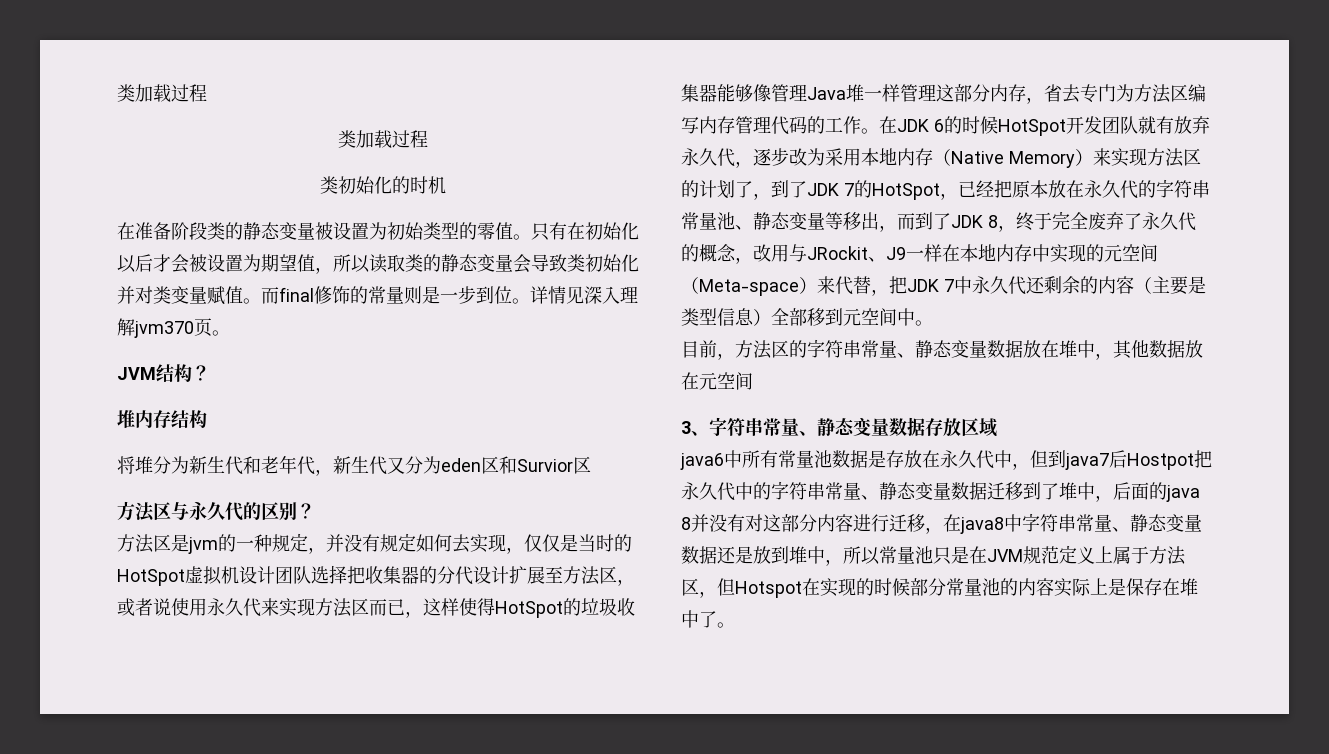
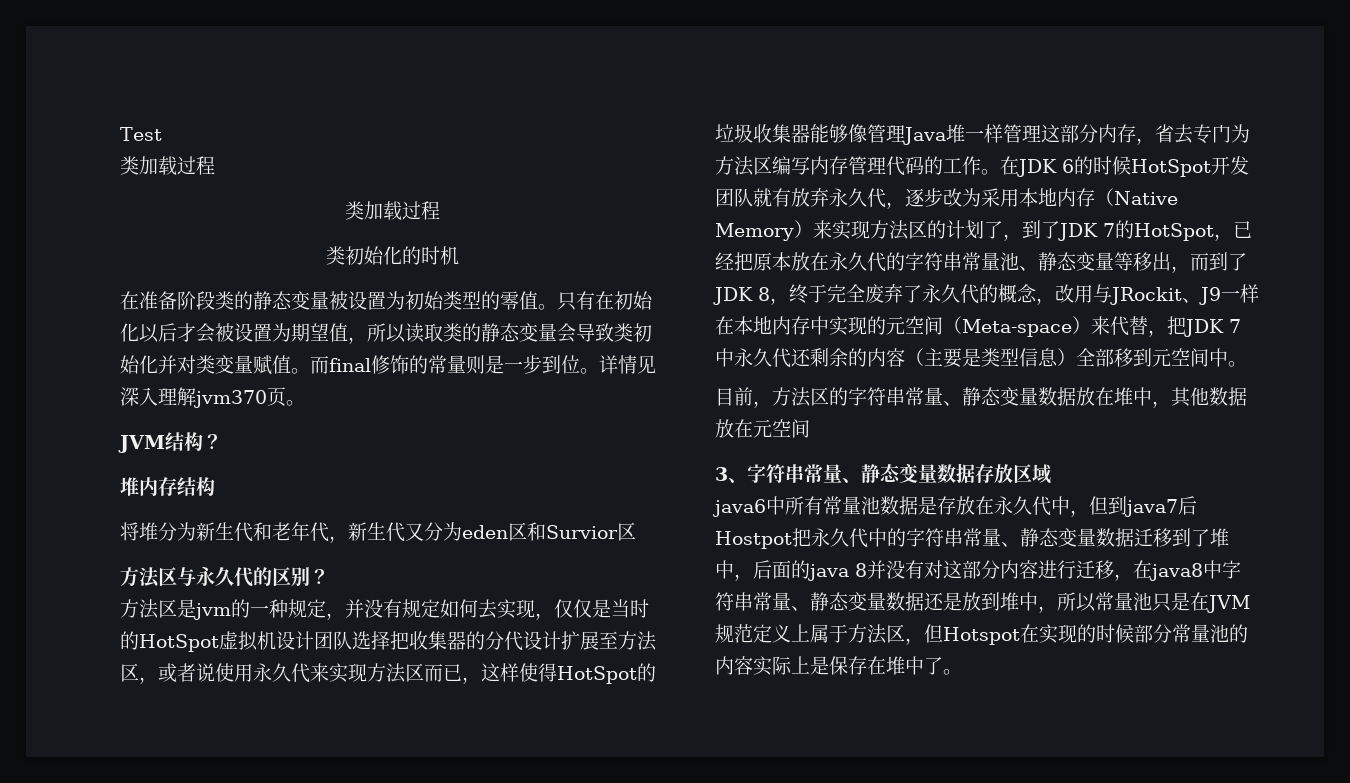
(117, 93) none -> [120,127,162,141] Test //

